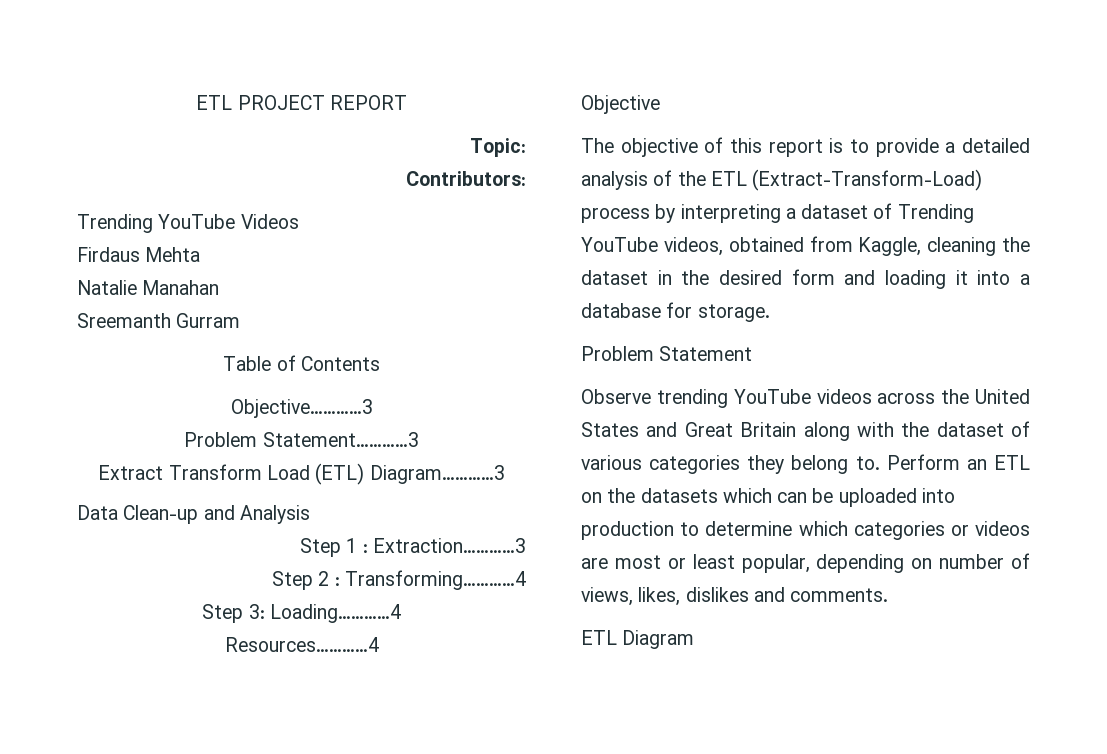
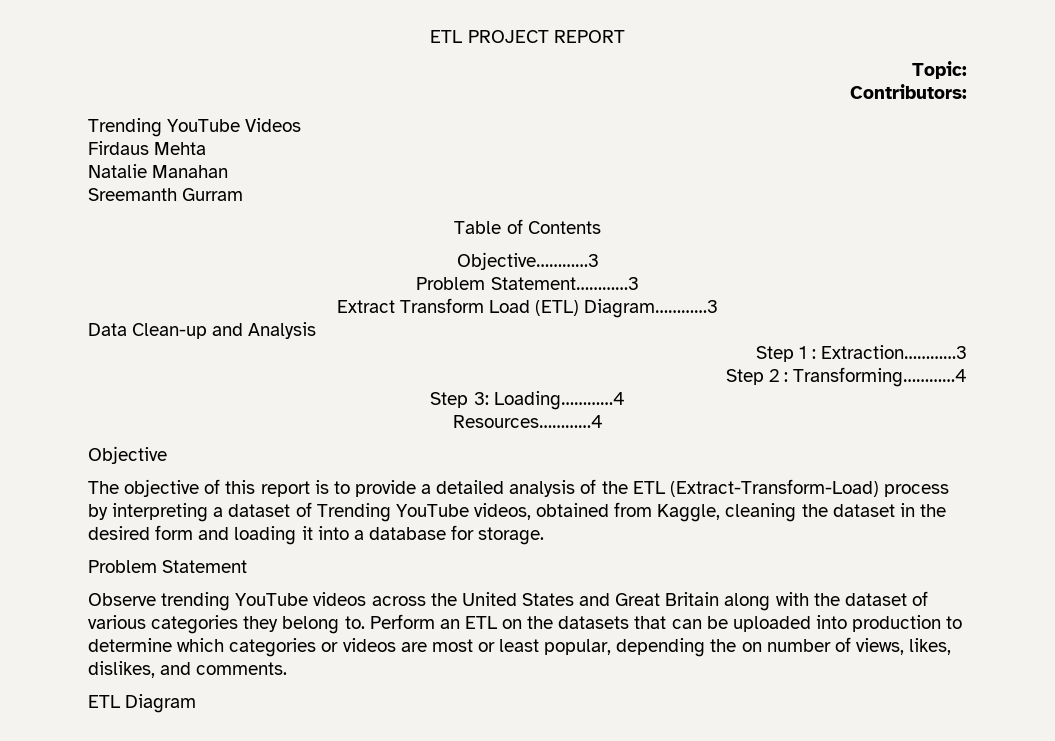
[722,488,772,503] which -> [634,616,667,629] that
(905, 563) none -> [710,639,737,652] the
[685,587,749,602] dislikes -> [88,661,155,678] dislikes,

